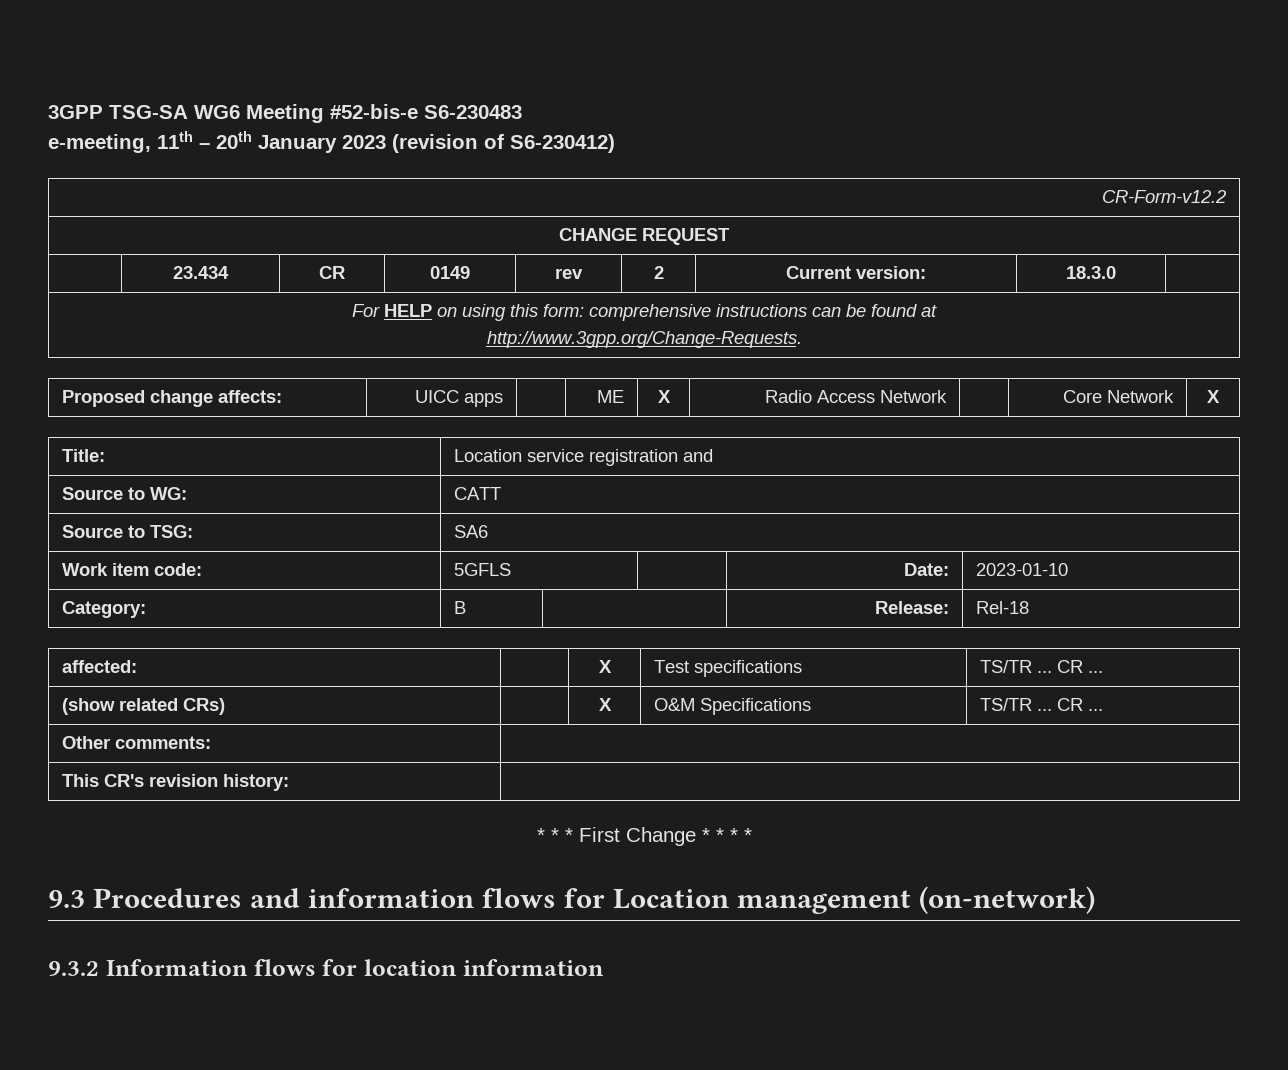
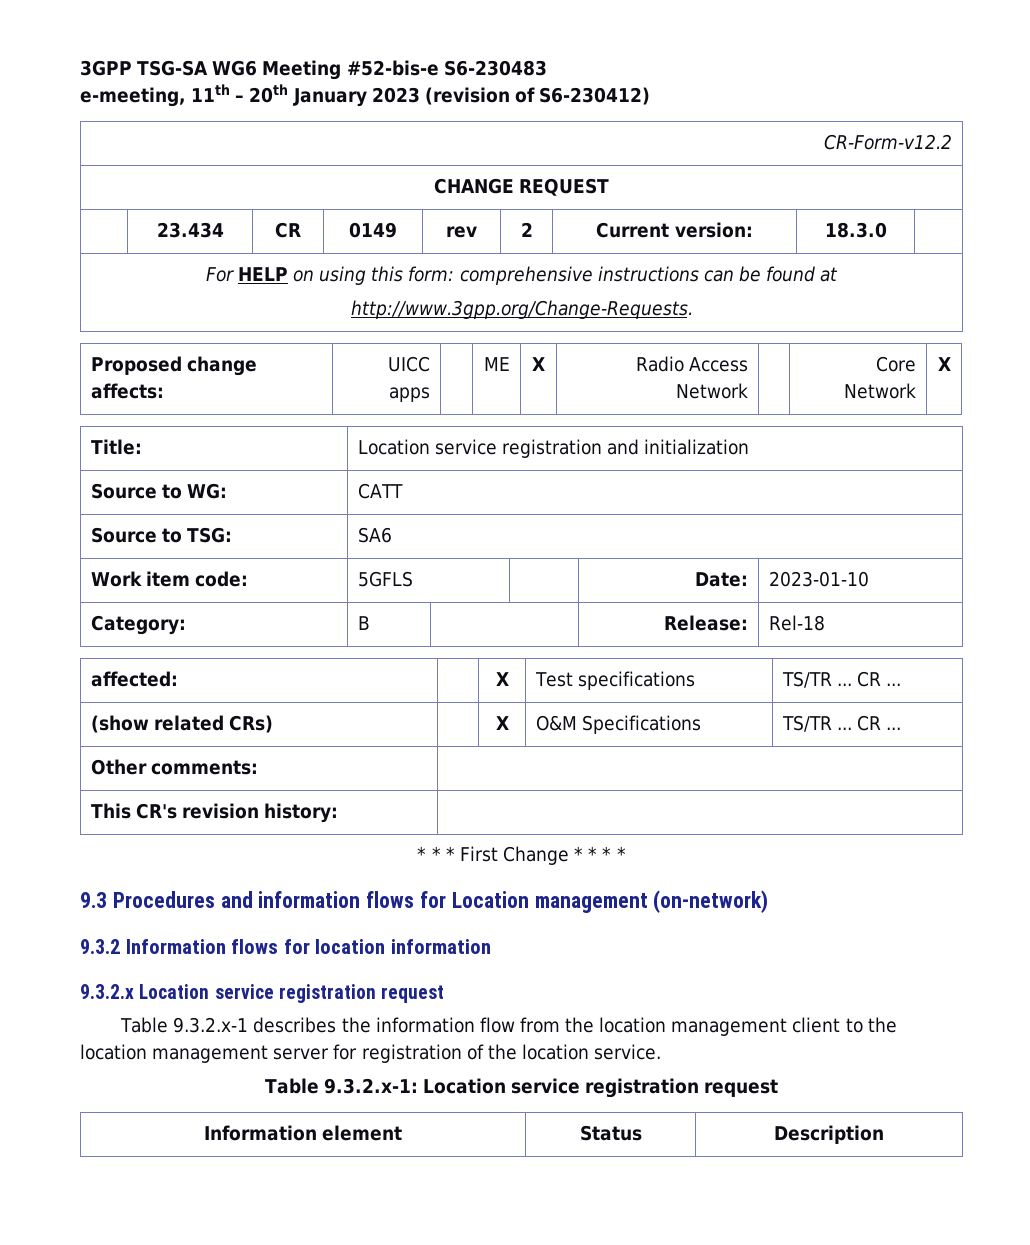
(714, 455) none -> [644,439,750,455] initialization
(604, 967) none -> [80,984,445,1003] [120,1017,897,1036] [80,1044,662,1063] [264,1078,779,1098] [203,1125,403,1141] [579,1125,642,1141] [774,1125,884,1144] // 9.3.2.x Location service registration request // Table 9.3.2.x-1 describes the information flow from the location management client to the location management server for registration of the location service. // Table 9.3.2.x-1: Location service registration request // Information element | Status | Description

